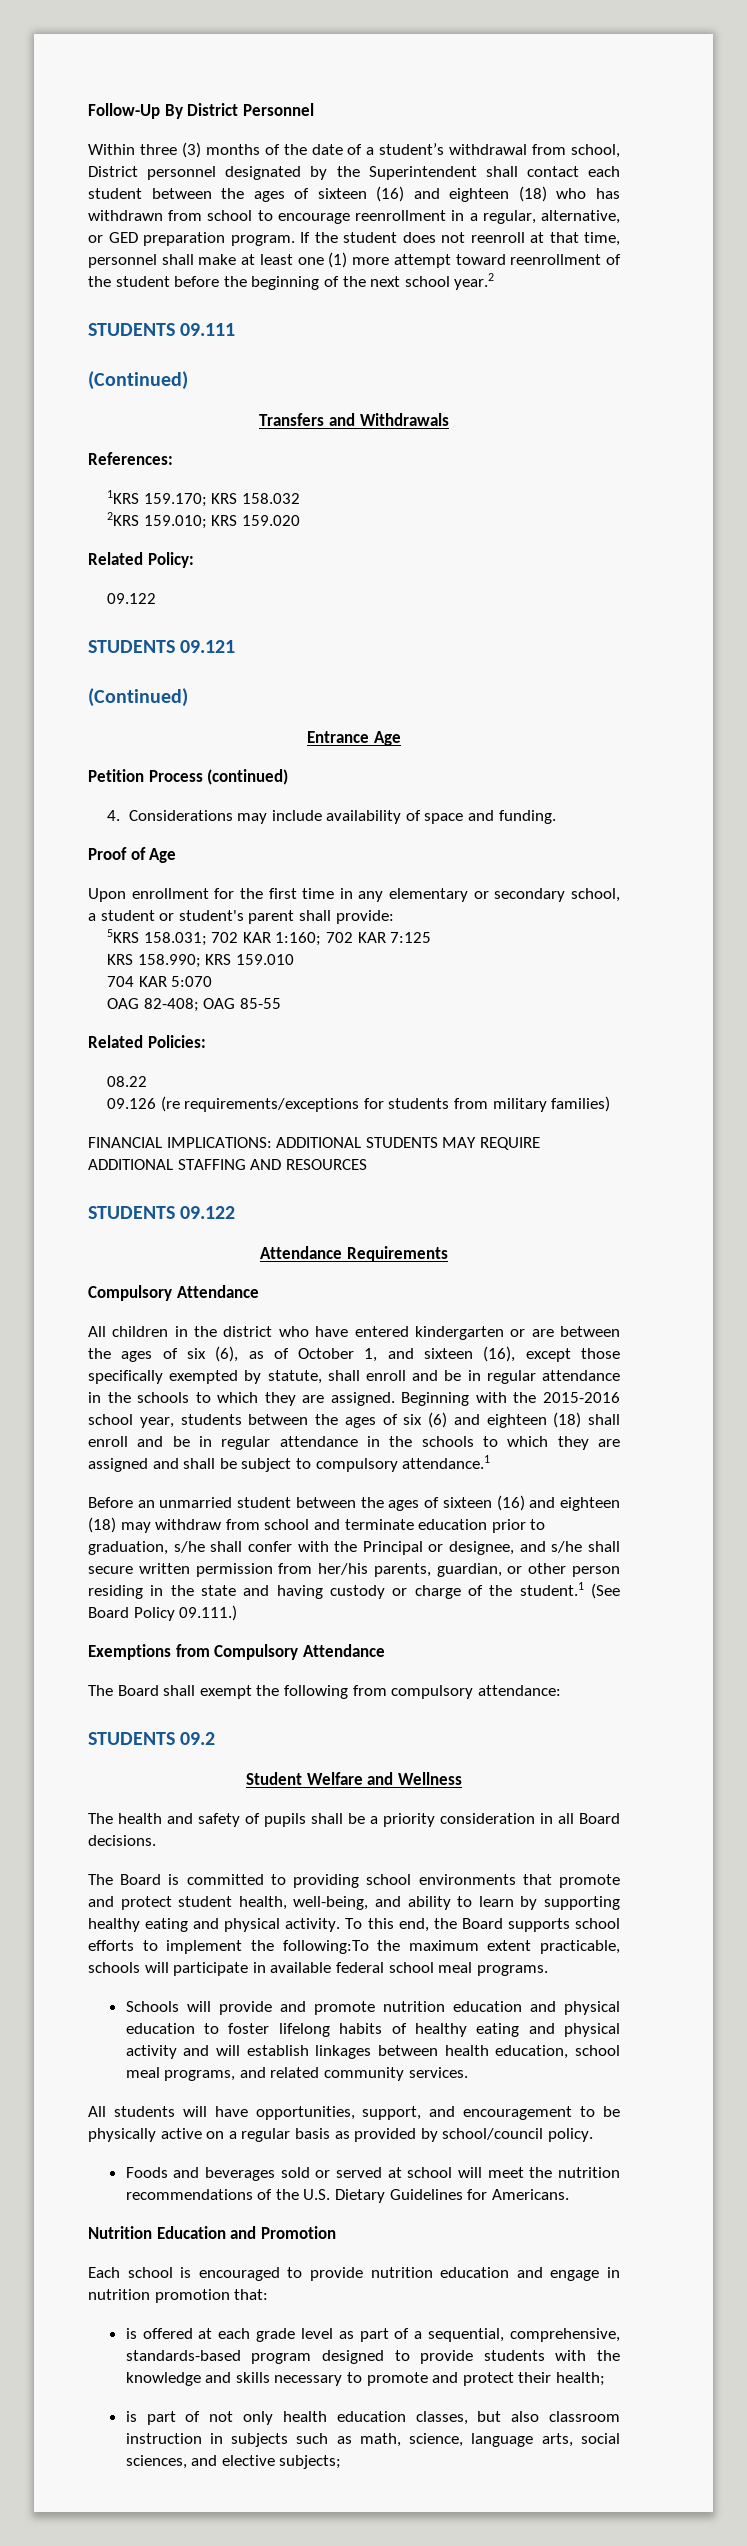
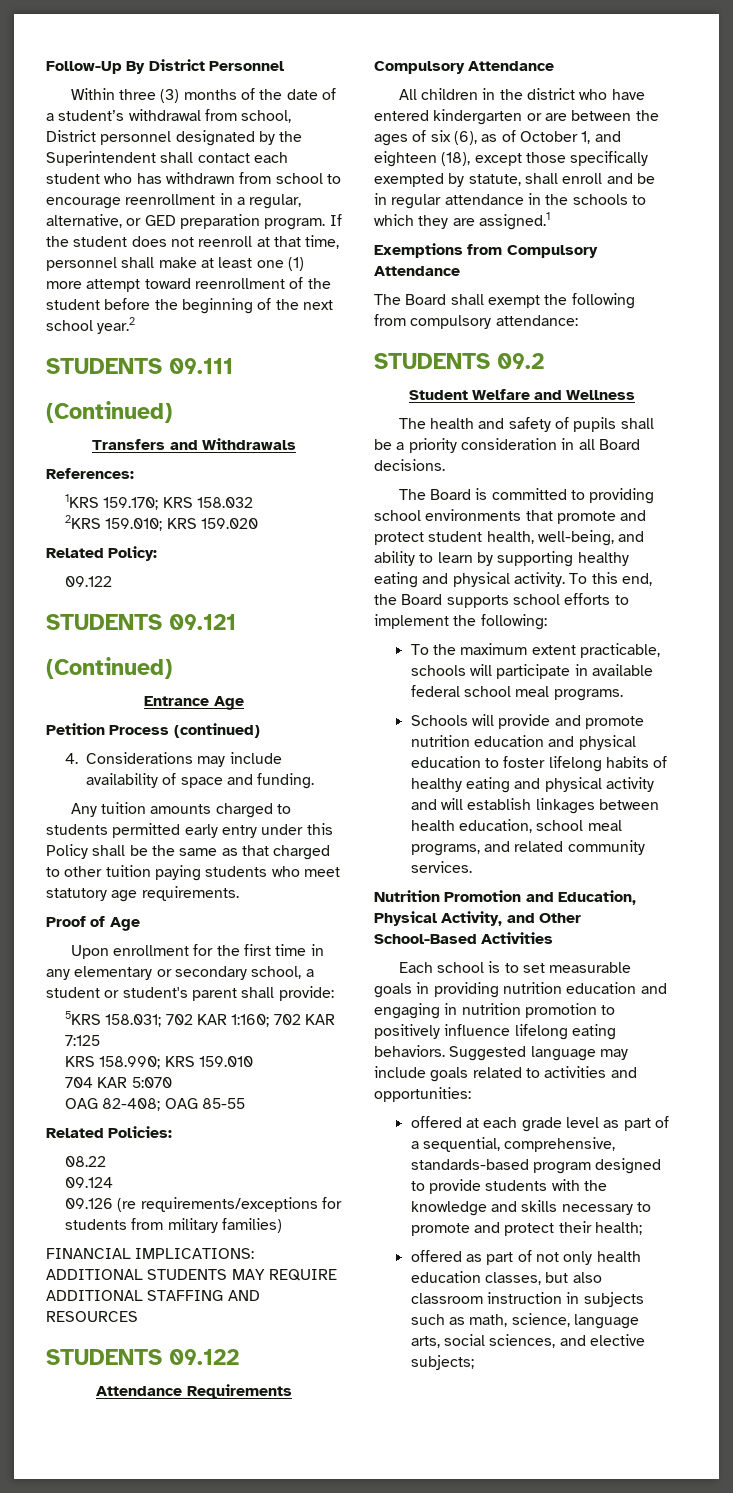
[151,186,547,202] between the ages of sixteen (16) and eighteen (18) -> (100, 178) none
(556, 817) none -> [70,802,292,818] [46,823,333,838] [46,844,331,860] [46,865,340,881] [46,886,239,902] // Any tuition amounts charged to students permitted early entry under this Policy shall be the same as that charged to other tuition paying students who meet statutory age requirements.
(148, 1081) none -> [65,1177,114,1188] // 09.124
[424,1346,516,1362] sixteen (16), -> [374,151,471,167] eighteen (18),
[330,1392,620,1406] [88,1412,620,1428] [88,1436,620,1450] [88,1455,491,1472] [88,1495,621,1511] [88,1517,546,1533] [88,1541,620,1555] [88,1563,620,1577] [88,1582,620,1599] [88,1605,238,1621] assigned. Beginning with the 2015-2016 school year, students between the ages of six (6) and eighteen (18) shall enroll and be in regular attendance in the schools to which they are assigned and shall be subject to compulsory attendance.1 // Before an unmarried student between the ages of sixteen (16) and eighteen (18) may withdraw from school and terminate education prior to graduation, s/he shall confer with the Principal or designee, and s/he shall secure written permission from her/his parents, guardian, or other person residing in the state and having custody or charge of the student.1 (See Board Policy 09.111.) -> [478,212,550,230] assigned.1
[282,1940,369,1954] following:To -> [480,614,547,630] [410,644,429,655] following: // To
[88,2106,621,2120] [88,2128,593,2142] [125,2167,621,2181] [125,2189,569,2203] [88,2226,336,2239] [88,2267,600,2281] All students will have opportunities, support, and encouragement to be physically active on a regular basis as provided by school/council policy. // Foods and beverages sold or served at school will meet the nutrition recommendations of the U.S. Dietary Guidelines for Americans. // Nutrition Education and Promotion // Each school is encouraged to provide nutrition education and engage -> [374,890,636,905] [374,911,581,926] [374,932,554,944] [398,961,632,973] [374,982,667,998] [374,1003,440,1019] Nutrition Promotion and Education, Physical Activity, and Other School-Based Activities // Each school is to set measurable goals in providing nutrition education and engaging
[234,2289,269,2300] [125,2328,137,2339] that: // is -> [601,1005,616,1015] [374,1024,616,1040] [374,1045,628,1061] [374,1066,637,1082] [374,1087,471,1102] to positively influence lifelong eating behaviors. Suggested language may include goals related to activities and opportunities: //
[125,2411,137,2422] is -> [410,1250,483,1262] offered as

